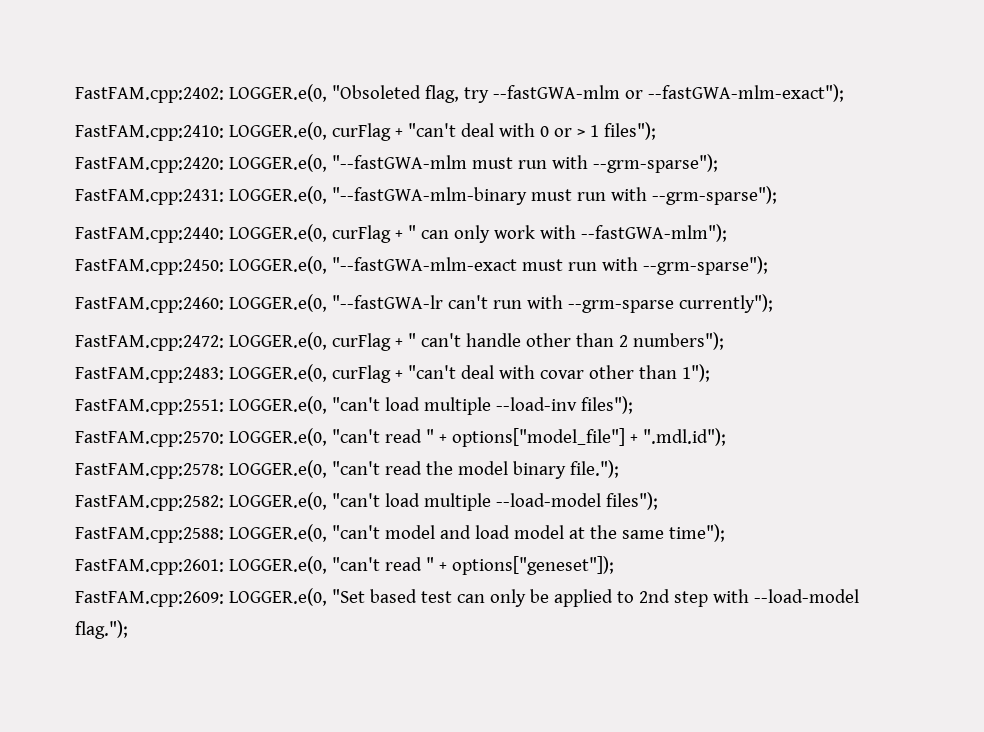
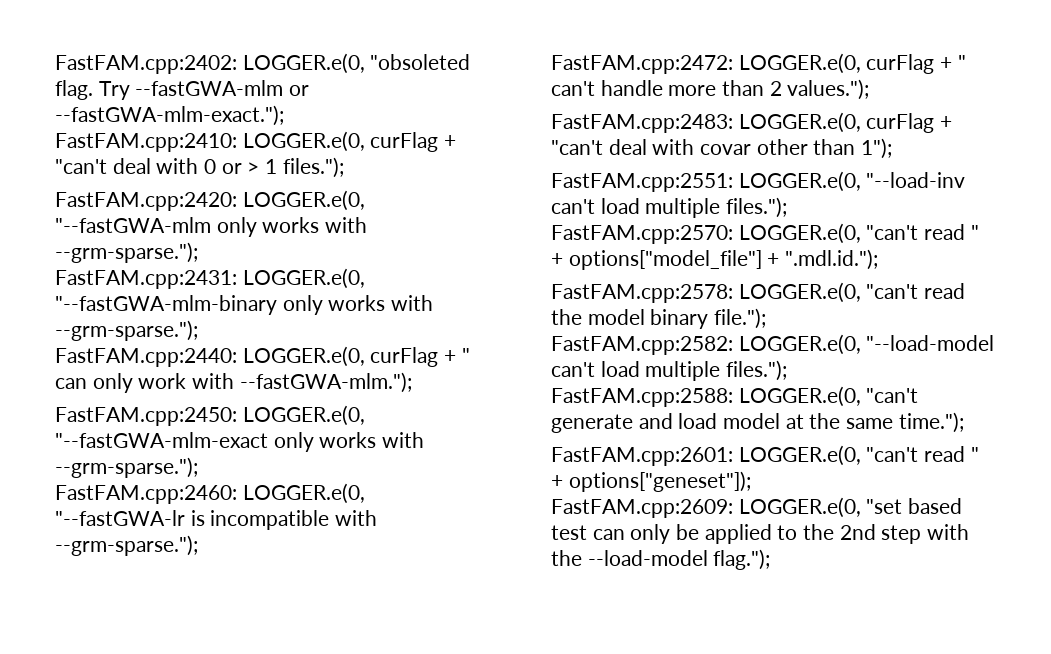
[331,85,489,103] "Obsoleted flag, try -> [370,54,471,70] [55,80,130,100] "obsoleted flag. Try
[647,84,844,102] --fastGWA-mlm-exact"); -> [55,105,284,126] --fastGWA-mlm-exact.");
[603,122,656,140] files"); -> [282,157,344,178] files.");
[471,154,718,173] must run with --grm-sparse"); -> [216,217,368,237] [55,242,198,263] only works with --grm-sparse.");
[530,186,777,205] must run with --grm-sparse"); -> [282,295,434,315] [55,320,198,341] only works with --grm-sparse.");
[580,224,727,242] --fastGWA-mlm"); -> [239,372,412,393] --fastGWA-mlm.");
[521,256,768,275] must run with --grm-sparse"); -> [273,432,425,452] [55,457,198,478] only works with --grm-sparse.");
[447,294,773,313] can't run with --grm-sparse currently"); -> [190,510,378,530] [55,535,198,556] is incompatible with --grm-sparse.");
[525,333,571,347] other -> [668,85,717,96] more
[632,332,724,350] numbers"); -> [787,79,870,100] values.");
[331,396,633,415] "can't load multiple --load-inv files"); -> [866,172,966,188] [551,197,788,218] "--load-inv can't load multiple files.");
[642,428,726,446] ".mdl.id"); -> [785,249,879,270] ".mdl.id.");
[331,492,658,511] "can't load multiple --load-model files"); -> [866,335,995,351] [551,360,788,381] "--load-model can't load multiple files.");
[384,525,435,539] model -> [551,414,633,433] generate
[668,524,725,542] time"); -> [898,412,964,433] time.");
[331,589,365,603] "Set -> [866,499,903,514] "set
(634, 597) none -> [803,524,835,540] the
(749, 596) none -> [551,550,582,566] the

